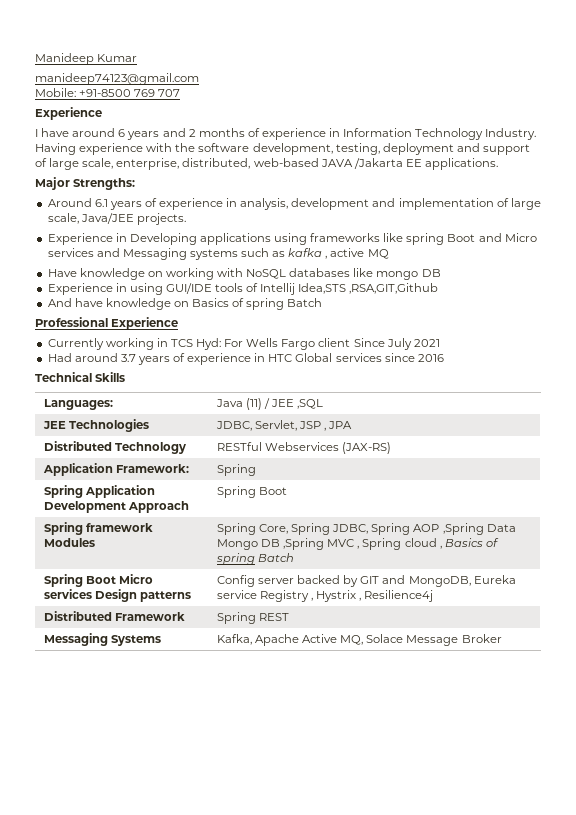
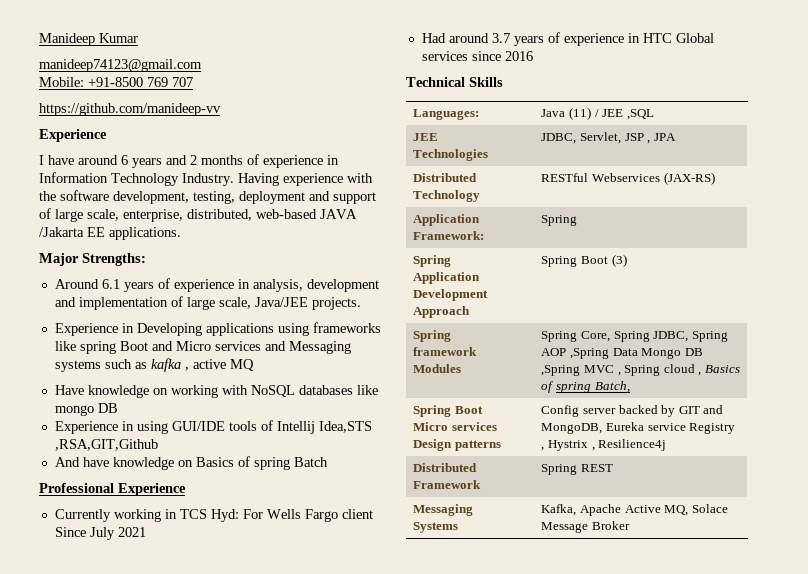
(181, 93) none -> [39,103,221,116] // https://github.com/manideep-vv
(287, 491) none -> [611,254,627,267] (3)
[257,553,294,562] Batch -> [594,381,630,393] Batch,

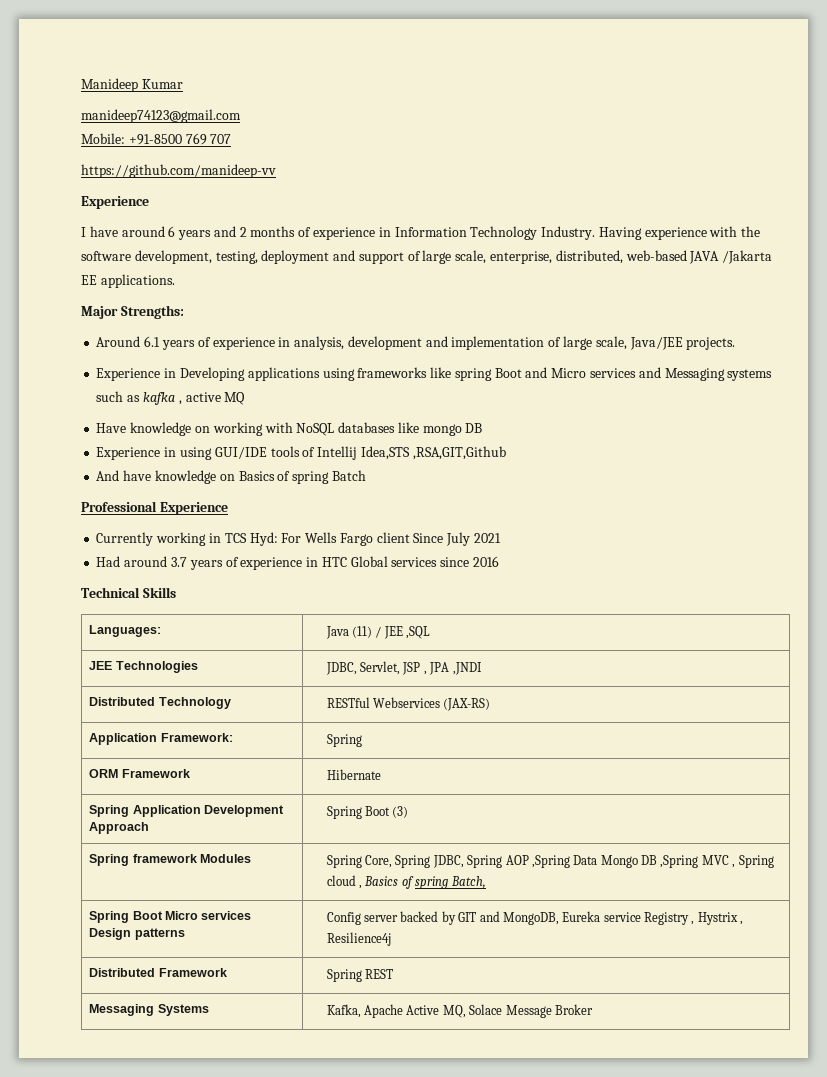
(676, 137) none -> [452,662,482,675] ,JNDI
(578, 220) none -> [89,769,190,778] [326,769,381,780] // ORM Framework | Hibernate

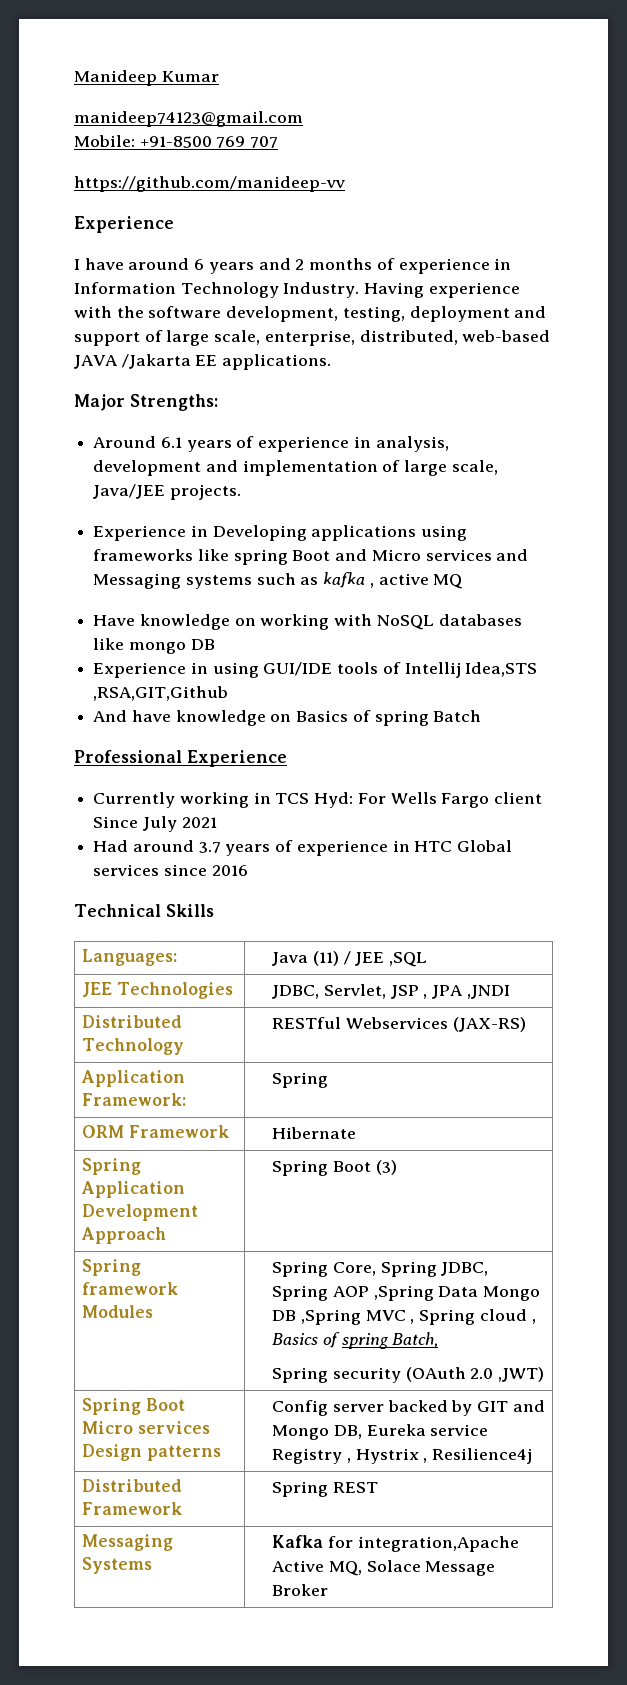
(486, 882) none -> [272,1367,545,1383] // Spring security (OAuth 2.0 ,JWT)
[502,912,559,925] MongoDB, -> [272,1425,363,1440] Mongo DB,
[326,1004,404,1018] Kafka, Apache -> [272,1535,519,1552] Kafka for integration,Apache

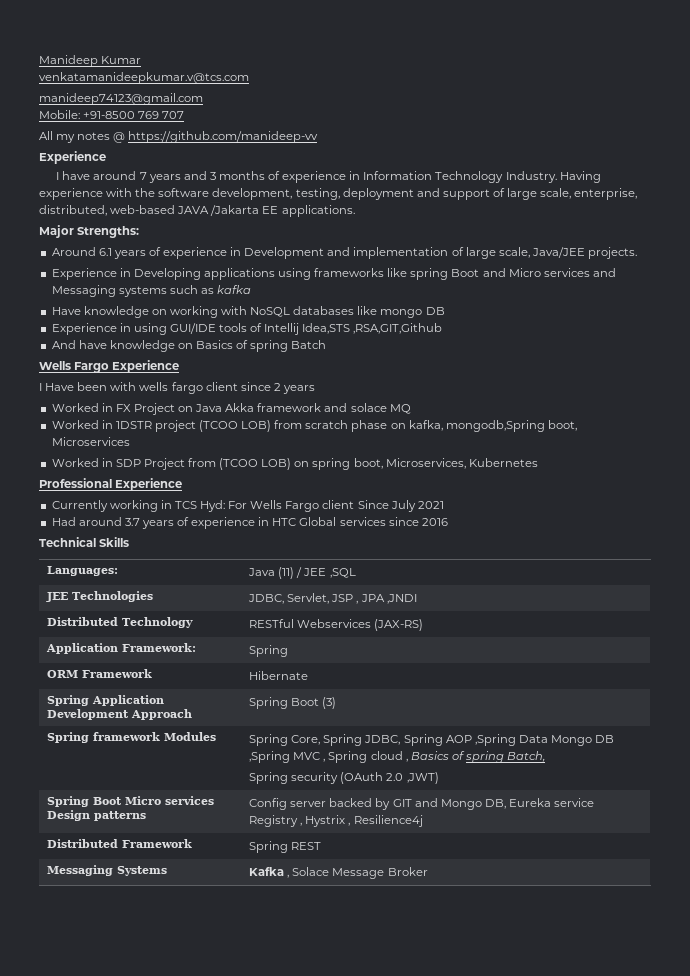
(219, 76) none -> [39,72,249,84] // venkatamanideepkumar.v@tcs.com
(279, 142) none -> [39,131,126,143] All my notes @
[194,259,205,270] 6 -> [139,172,147,180] 7
[295,259,305,270] 2 -> [209,172,216,180] 3
[375,436,449,452] [93,460,202,476] analysis, development -> [244,247,325,259] Development
[369,573,464,589] , active MQ -> (252, 289) none
(482, 716) none -> [39,360,180,373] [39,382,315,394] [51,403,411,415] [51,420,577,432] [51,437,130,446] [51,458,538,470] // Wells Fargo Experience // I Have been with wells fargo client since 2 years // Worked in FX Project on Java Akka framework and solace MQ // Worked in 1DSTR project (TCOO LOB) from scratch phase on kafka, mongodb,Spring boot, Microservices // Worked in SDP Project from (TCOO LOB) on spring boot, Microservices, Kubernetes
[328,1536,519,1552] [272,1560,363,1576] for integration,Apache Active MQ, -> [287,874,290,878] ,

